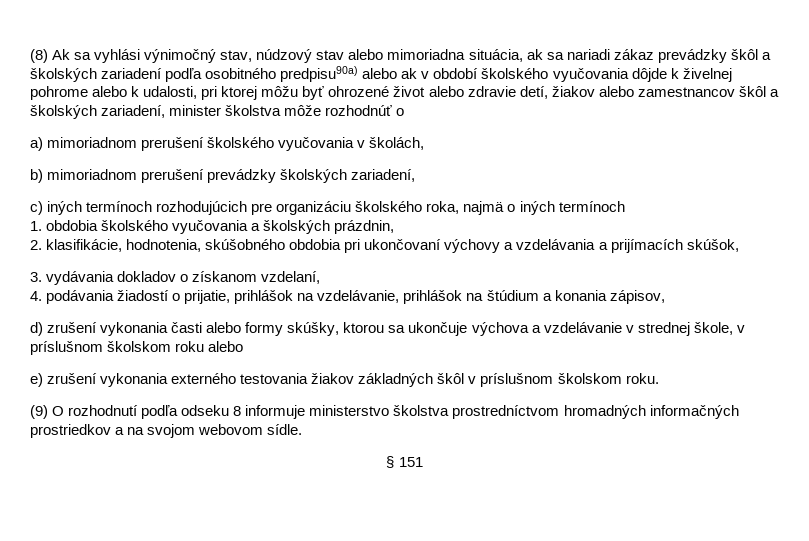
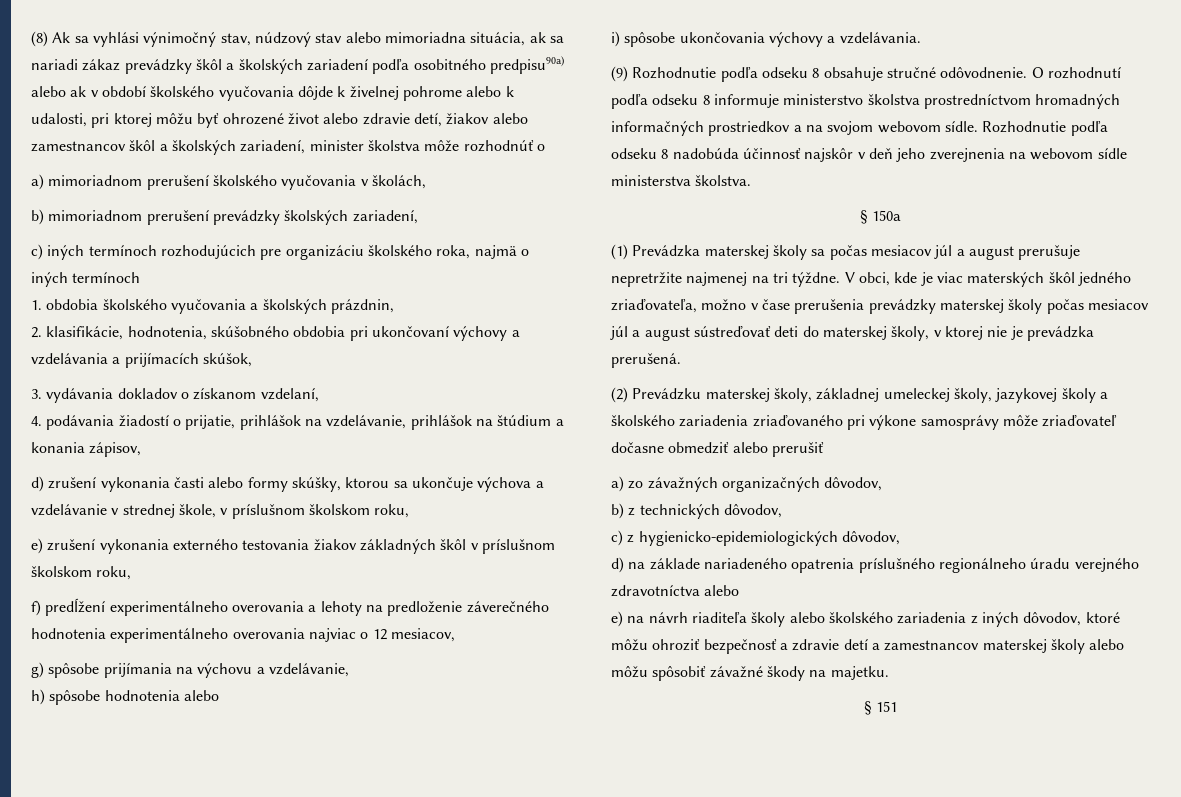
[175,341,244,352] roku alebo -> [374,504,410,518] roku,
[625,373,659,384] [30,405,48,419] roku. // (9) -> [96,566,132,580] [31,598,549,616] [31,628,455,643] [31,662,349,678] [31,689,219,705] [611,31,921,47] [611,66,1028,82] roku, // f) predĺžení experimentálneho overovania a lehoty na predloženie záverečného hodnotenia experimentálneho overovania najviac o 12 mesiacov, // g) spôsobe prijímania na výchovu a vzdelávanie, // h) spôsobe hodnotenia alebo // i) spôsobe ukončovania výchovy a vzdelávania. // (9) Rozhodnutie podľa odseku 8 obsahuje stručné odôvodnenie.
(303, 429) none -> [982,121,1108,136] [611,148,1127,162] [611,175,752,186] [859,210,902,224] [611,244,1081,260] [611,272,1131,287] [611,299,1149,314] [610,326,1094,341] [611,353,681,368] [611,387,1108,403] [611,415,1118,430] [611,442,824,457] [611,476,883,492] [611,503,782,519] [611,530,900,546] [611,557,1139,573] [611,585,740,597] [611,611,1120,627] [611,639,1125,654] [611,666,889,681] Rozhodnutie podľa odseku 8 nadobúda účinnosť najskôr v deň jeho zverejnenia na webovom sídle ministerstva školstva. // § 150a // (1) Prevádzka materskej školy sa počas mesiacov júl a august prerušuje nepretržite najmenej na tri týždne. V obci, kde je viac materských škôl jedného zriaďovateľa, možno v čase prerušenia prevádzky materskej školy počas mesiacov júl a august sústreďovať deti do materskej školy, v ktorej nie je prevádzka prerušená. // (2) Prevádzku materskej školy, základnej umeleckej školy, jazykovej školy a školského zariadenia zriaďovaného pri výkone samosprávy môže zriaďovateľ dočasne obmedziť alebo prerušiť // a) zo závažných organizačných dôvodov, // b) z technických dôvodov, // c) z hygienicko-epidemiologických dôvodov, // d) na základe nariadeného opatrenia príslušného regionálneho úradu verejného zdravotníctva alebo // e) na návrh riaditeľa školy alebo školského zariadenia z iných dôvodov, ktoré môžu ohroziť bezpečnosť a zdravie detí a zamestnancov materskej školy alebo môžu spôsobiť závažné škody na majetku.

